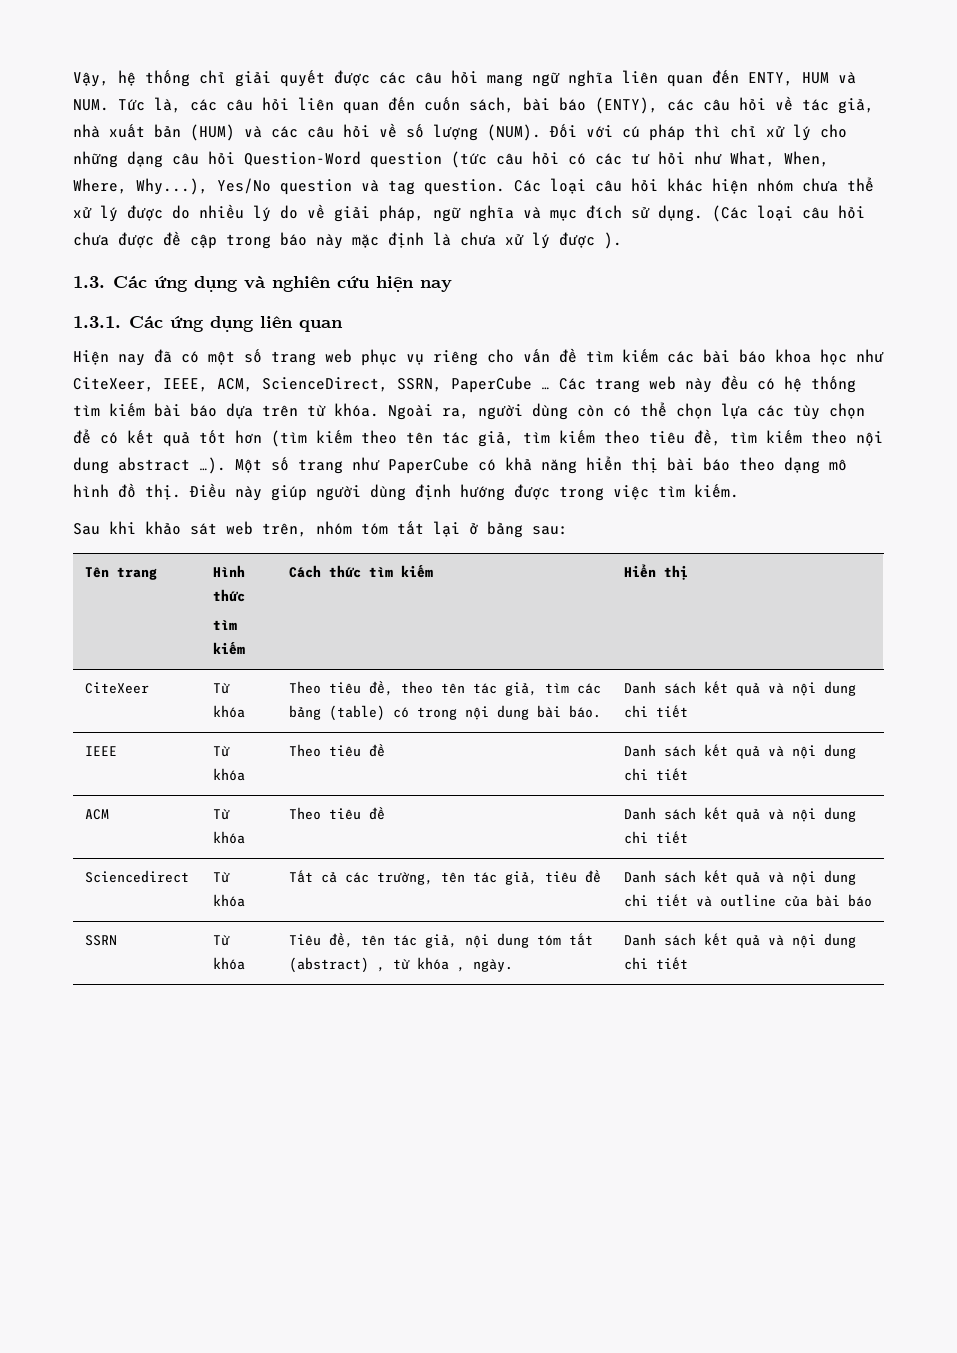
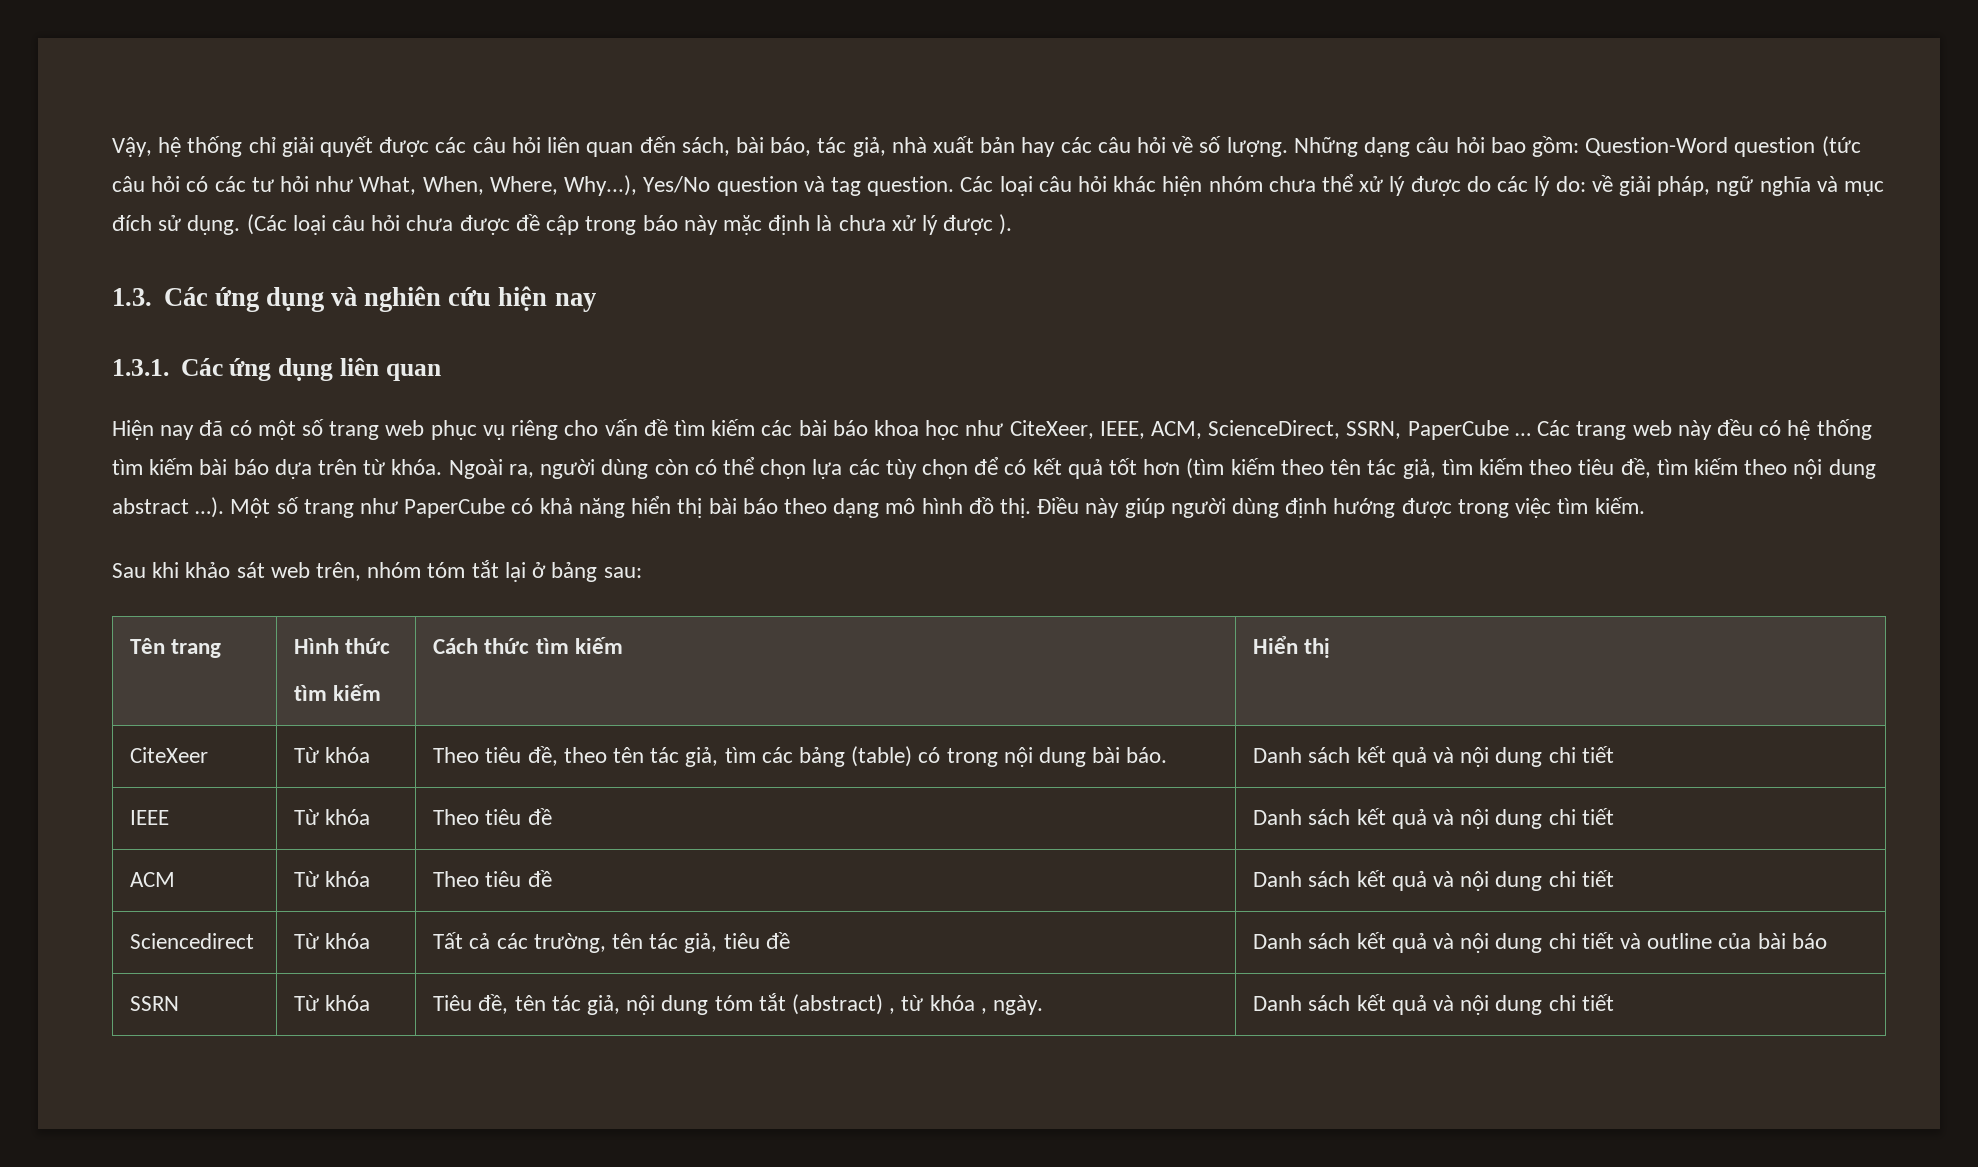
[487,70,856,87] [73,96,793,114] mang ngữ nghĩa liên quan đến ENTY, HUM và NUM. Tức là, các câu hỏi liên quan đến cuốn sách, bài báo (ENTY), các câu hỏi về -> [547,136,812,157] liên quan đến sách, bài báo,
[190,124,262,141] (HUM) và -> [1021,137,1056,157] hay
[433,124,847,141] [73,151,118,168] lượng (NUM). Đối với cú pháp thì chỉ xử lý cho những -> [1226,137,1358,157] lượng. Những
(235, 158) none -> [1490,136,1579,157] bao gồm:
[199,204,298,222] nhiều lý do -> [1497,176,1586,196] các lý do:

